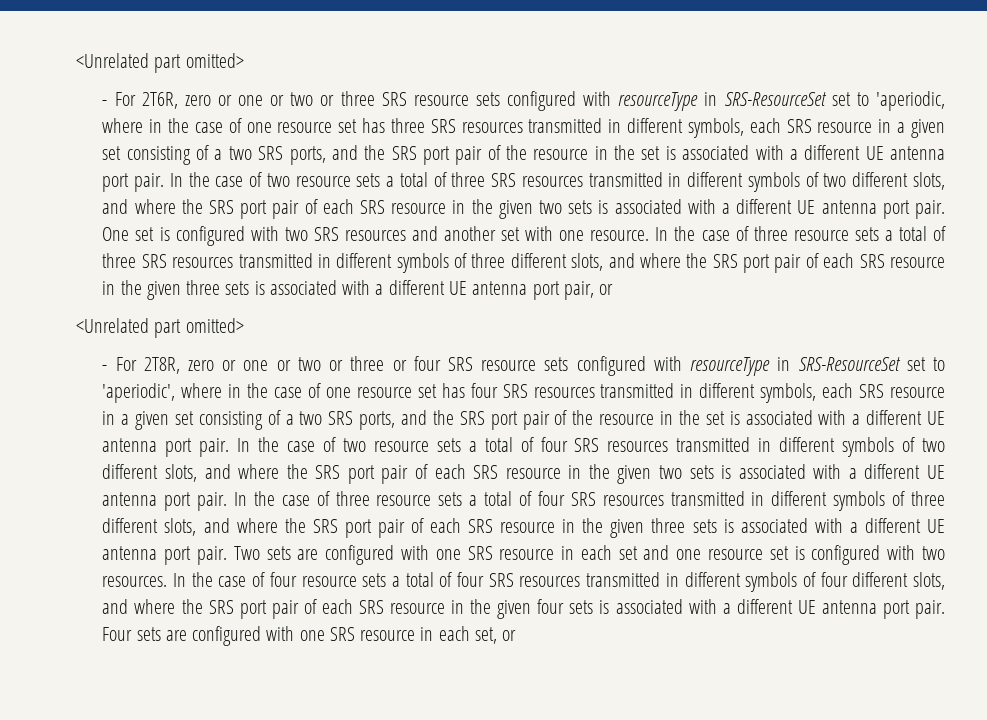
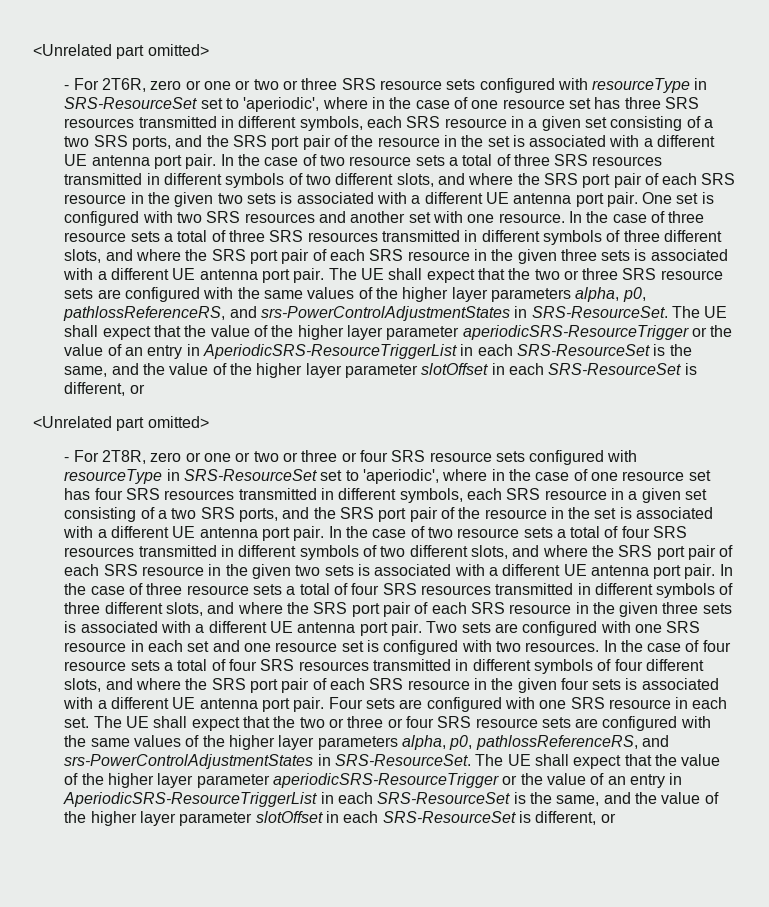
[876,91,946,111] 'aperiodic, -> [243,97,320,112] 'aperiodic',
[563,281,594,300] pair, -> [293,268,723,283] [64,287,646,302] [63,306,728,321] [64,325,733,340] [64,344,692,359] [64,363,697,378] [64,382,126,396] pair. The UE shall expect that the two or three SRS resource sets are configured with the same values of the higher layer parameters alpha, p0, pathlossReferenceRS, and srs-PowerControlAdjustmentStates in SRS-ResourceSet. The UE shall expect that the value of the higher layer parameter aperiodicSRS-ResourceTrigger or the value of an entry in AperiodicSRS-ResourceTriggerList in each SRS-ResourceSet is the same, and the value of the higher layer parameter slotOffset in each SRS-ResourceSet is different,
[475,627,498,644] set, -> [64,716,711,731] [64,735,669,750] [64,754,721,769] [64,773,683,788] [63,792,719,807] [64,811,597,826] set. The UE shall expect that the two or three or four SRS resource sets are configured with the same values of the higher layer parameters alpha, p0, pathlossReferenceRS, and srs-PowerControlAdjustmentStates in SRS-ResourceSet. The UE shall expect that the value of the higher layer parameter aperiodicSRS-ResourceTrigger or the value of an entry in AperiodicSRS-ResourceTriggerList in each SRS-ResourceSet is the same, and the value of the higher layer parameter slotOffset in each SRS-ResourceSet is different,

